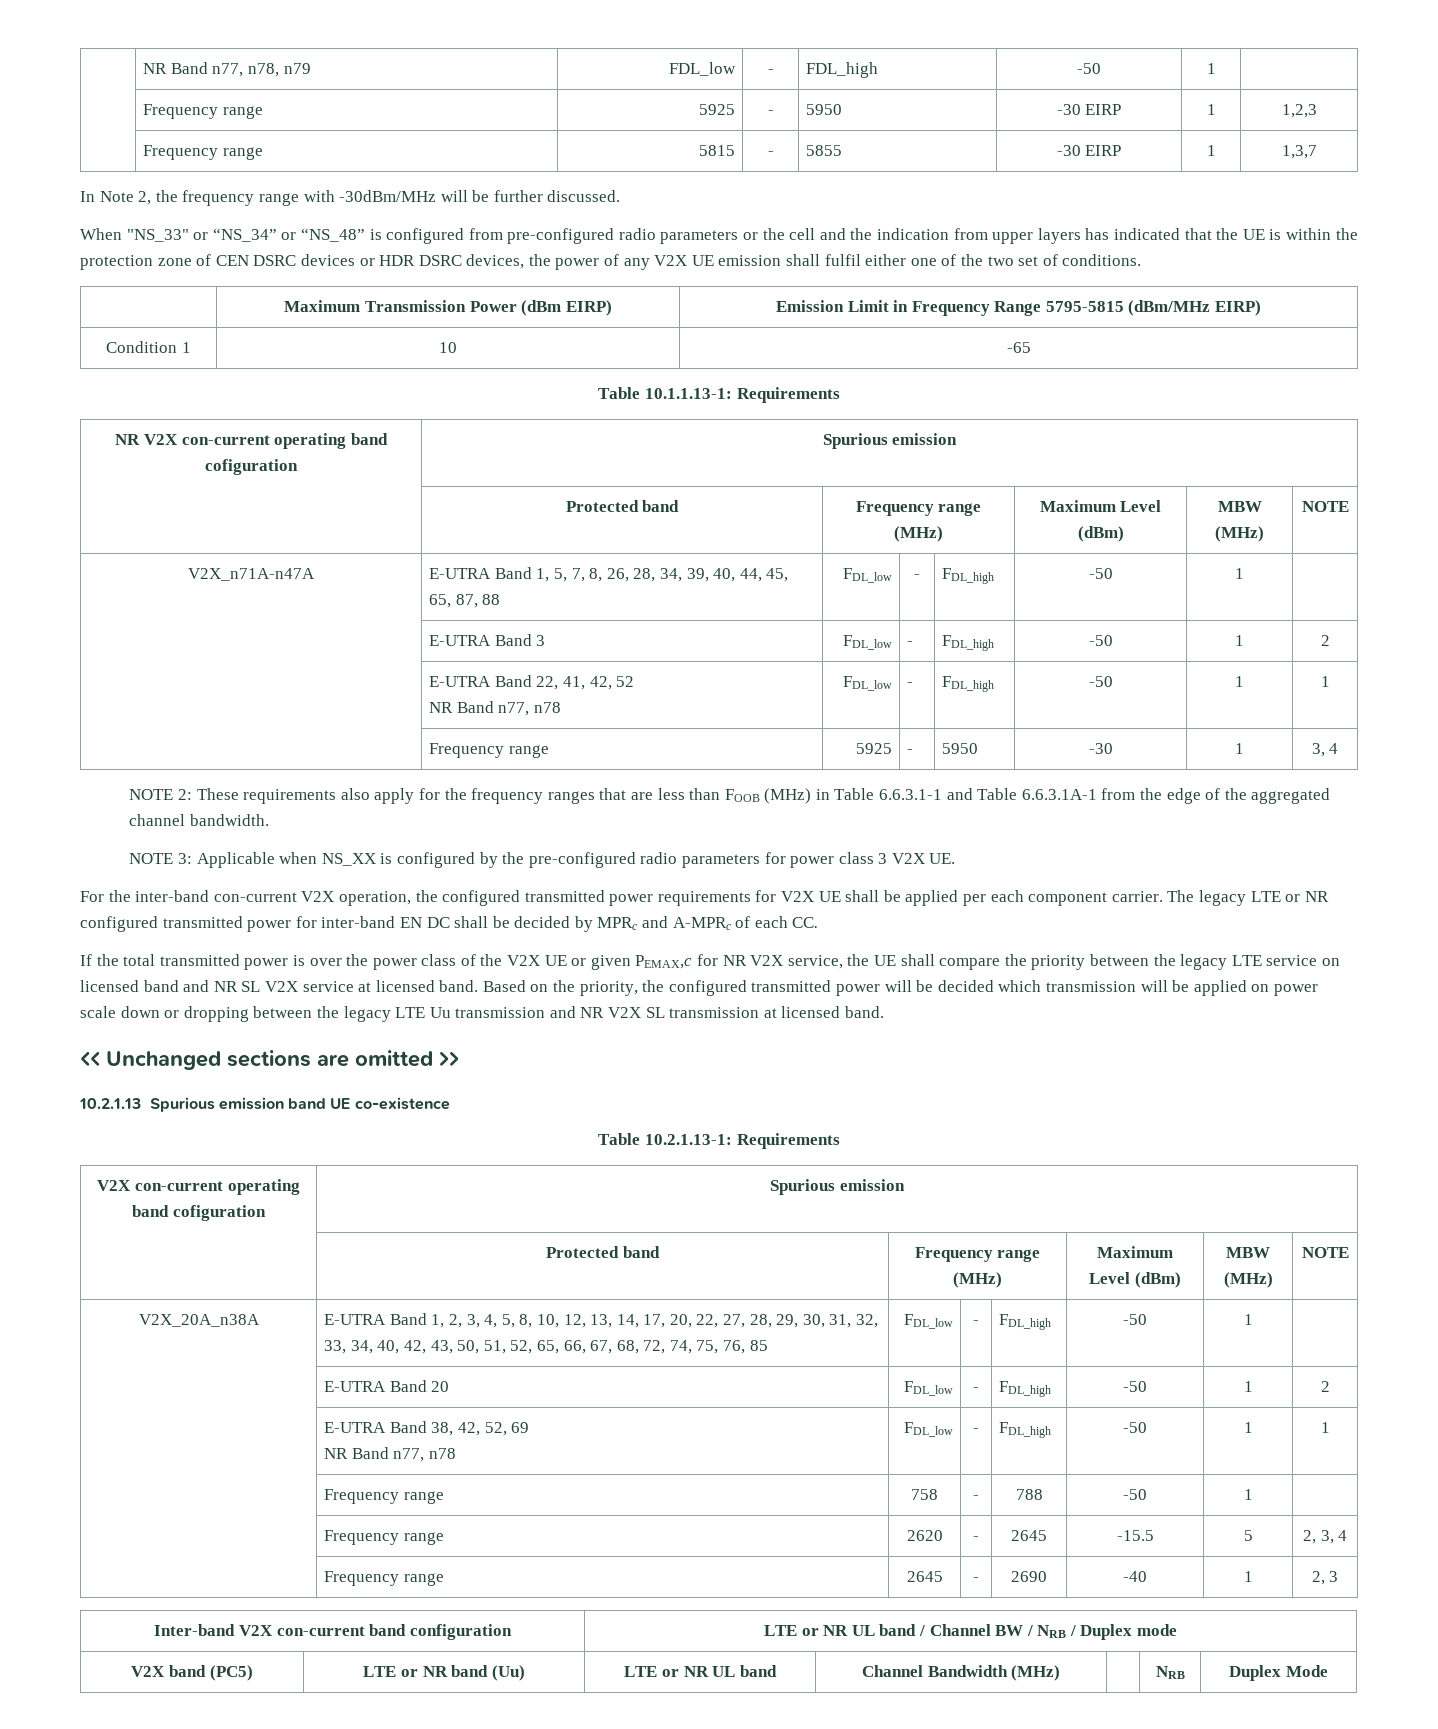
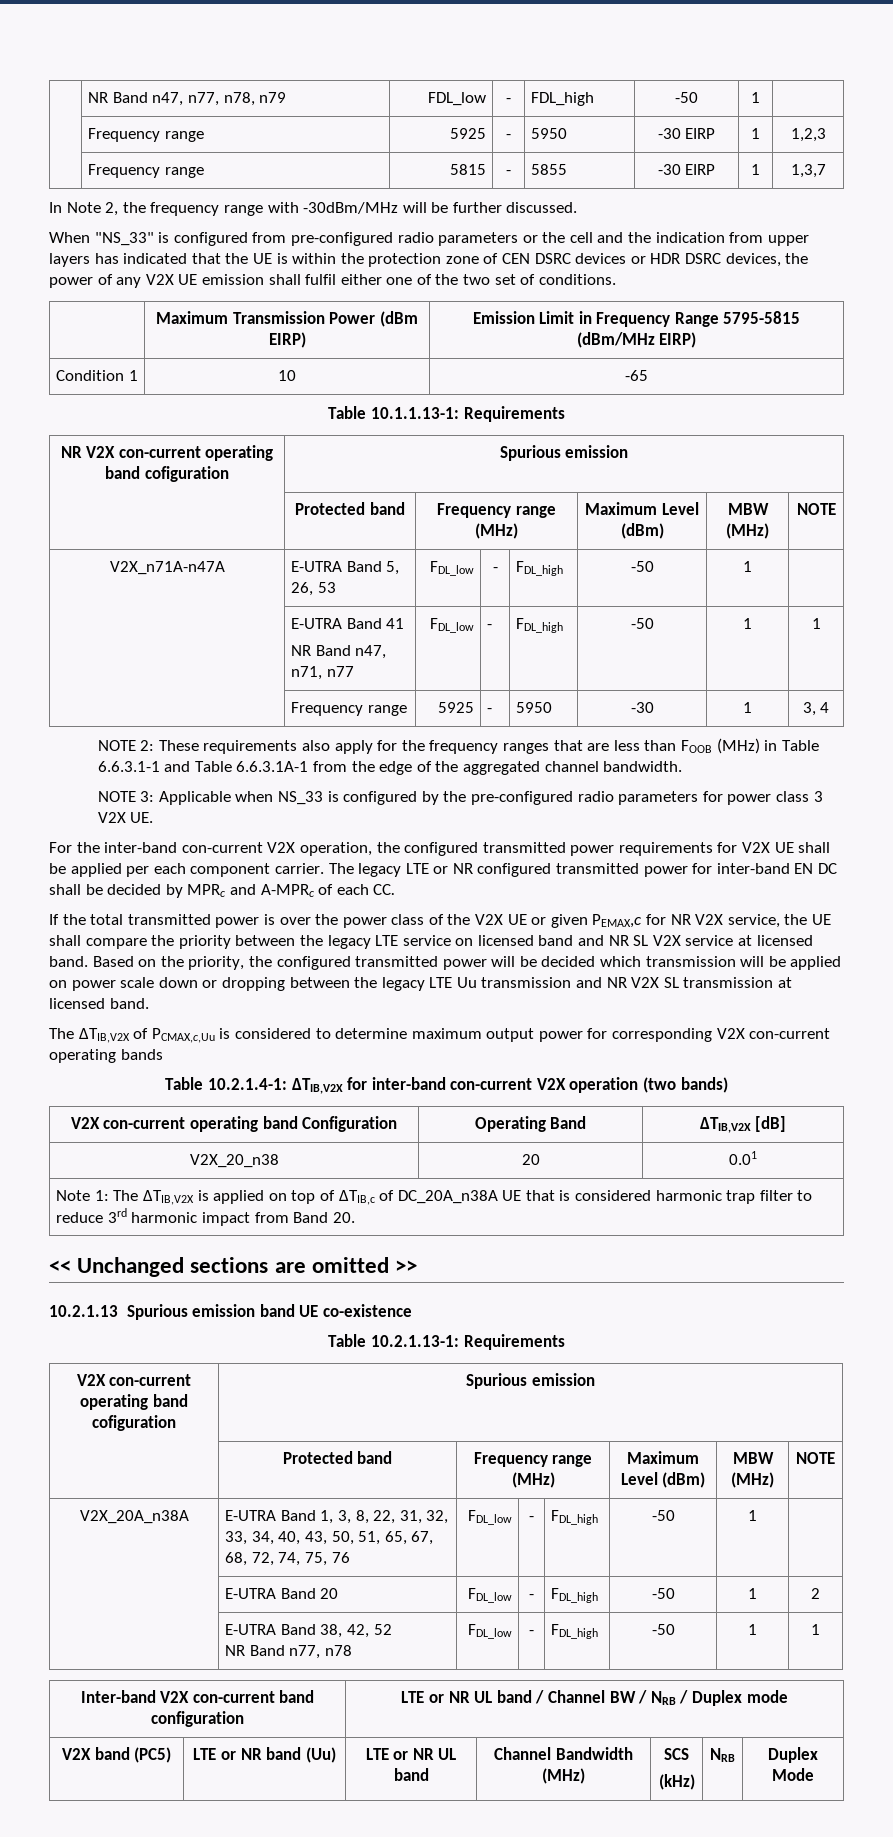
[143,62,208,74] | NR Band -> [88,92,184,106] | NR Band n47,
[193,228,365,242] or “NS_34” or “NS_48” -> (154, 239) none
[536,568,789,582] [429,594,501,608] [842,568,892,583] [914,574,920,579] [942,568,995,584] [1088,568,1113,579] [1235,568,1244,579] [429,634,546,646] [842,635,892,650] [907,641,914,646] [942,635,995,651] [1088,635,1113,646] [1235,635,1244,646] [1320,635,1330,646] [429,675,635,690] [429,701,561,716] 1, 5, 7, 8, 26, 28, 34, 39, 40, 44, 45, 65, 87, 88 | FDL_low | - | FDL_high | -50 | 1 | // | E-UTRA Band 3 | FDL_low | - | FDL_high | -50 | 1 | 2 // | E-UTRA Band 22, 41, 42, 52 // NR Band n77, n78 -> [386,561,400,575] [291,582,336,596] [429,561,474,576] [492,567,498,572] [516,561,564,576] [630,561,654,572] [743,561,752,572] [291,618,405,629] [291,645,387,659] [291,666,354,680] 5, 26, 53 | FDL_low | - | FDL_high | -50 | 1 | // | E-UTRA Band 41 // NR Band n47, n71, n77
[321,853,376,866] NS_XX -> [278,791,324,805] NS_33
(885, 1012) none -> [49,1028,831,1043] [49,1049,163,1063] [165,1077,728,1094] [70,1116,398,1132] [474,1116,587,1132] [699,1116,787,1133] [189,1154,279,1168] [521,1154,540,1165] [729,1151,757,1165] [56,1190,813,1205] [56,1208,355,1226] // The ΔTIB,V2X of PCMAX,c,Uu is considered to determine maximum output power for corresponding V2X con-current operating bands // Table 10.2.1.4-1: ΔTIB,V2X for inter-band con-current V2X operation (two bands) // V2X con-current operating band Configuration | Operating Band | ΔTIB,V2X [dB] // V2X_20_n38 | 20 | 0.01 // Note 1: The ΔTIB,V2X is applied on top of ΔTIB,c of DC_20A_n38A UE that is considered harmonic trap filter to reduce 3rd harmonic impact from Band 20.
[448,1314,825,1328] 2, 3, 4, 5, 8, 10, 12, 13, 14, 17, 20, 22, 27, 28, 29, 30, -> [337,1510,396,1524] 3, 8, 22,
[403,1340,426,1354] 42, -> (301, 1538) none
[510,1340,586,1354] 52, 65, 66, -> [384,1531,407,1545] 65,
[723,1340,768,1354] 76, 85 -> [331,1552,350,1563] 76
[484,1422,530,1436] 52, 69 -> [373,1624,392,1635] 52
[324,1489,444,1504] [911,1489,938,1500] [973,1495,979,1500] [1015,1489,1043,1500] [1123,1489,1147,1500] [1243,1489,1253,1500] [324,1530,444,1545] [906,1530,943,1541] [973,1536,979,1541] [1011,1530,1047,1541] [1116,1530,1154,1541] [1243,1530,1253,1541] [1302,1530,1348,1544] [324,1571,444,1586] [906,1571,943,1582] [973,1577,979,1582] [1011,1571,1047,1582] [1123,1571,1147,1582] [1243,1571,1253,1582] [1311,1571,1339,1585] // | Frequency range | 758 | - | 788 | -50 | 1 | // | Frequency range | 2620 | - | 2645 | -15.5 | 5 | 2, 3, 4 // | Frequency range | 2645 | - | 2690 | -40 | 1 | 2, 3 -> (820, 1629) none
(1061, 1673) none -> [664,1748,689,1760] [658,1774,695,1790] SCS // (kHz)

